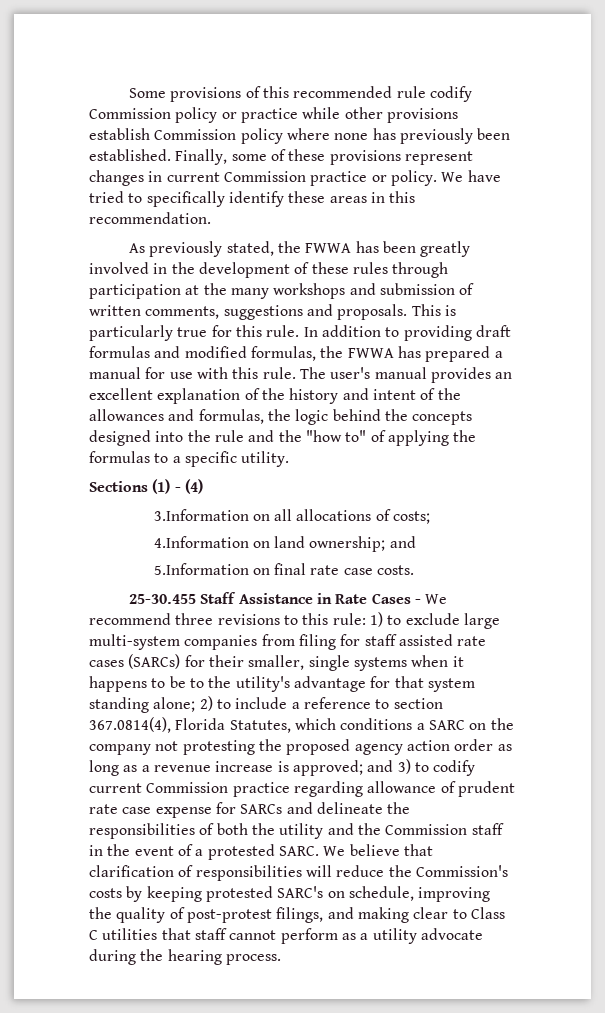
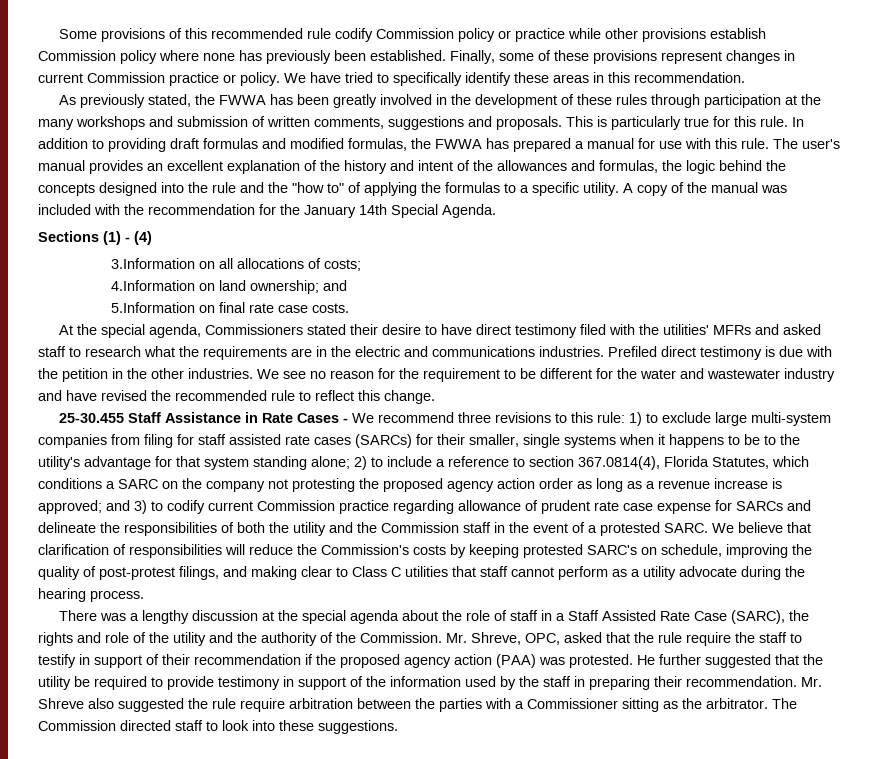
(290, 459) none -> [623,182,787,196] [38,204,496,218] A copy of the manual was included with the recommendation for the January 14th Special Agenda.
(415, 570) none -> [59,324,822,338] [38,346,832,360] [38,368,835,382] [38,390,435,404] // At the special agenda, Commissioners stated their desire to have direct testimony filed with the utilities' MFRs and asked staff to research what the requirements are in the electric and communications industries. Prefiled direct testimony is due with the petition in the other industries. We see no reason for the requirement to be different for the water and wastewater industry and have revised the recommended rule to reflect this change.
(281, 959) none -> [59,610,810,624] [38,632,802,646] [38,654,823,668] [38,676,822,690] [38,698,797,712] [38,720,398,734] // There was a lengthy discussion at the special agenda about the role of staff in a Staff Assisted Rate Case (SARC), the rights and role of the utility and the authority of the Commission. Mr. Shreve, OPC, asked that the rule require the staff to testify in support of their recommendation if the proposed agency action (PAA) was protested. He further suggested that the utility be required to provide testimony in support of the information used by the staff in preparing their recommendation. Mr. Shreve also suggested the rule require arbitration between the parties with a Commissioner sitting as the arbitrator. The Commission directed staff to look into these suggestions.

